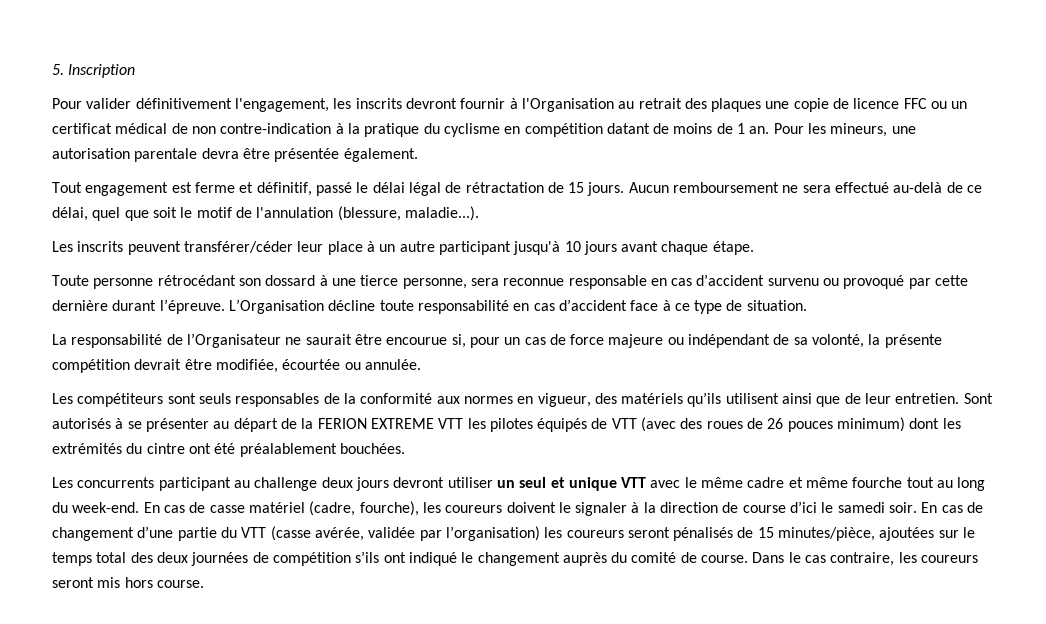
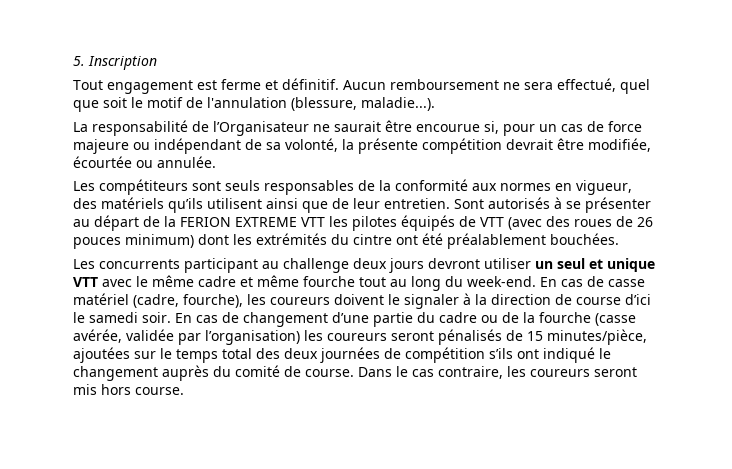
[52,98,968,112] [52,123,916,137] [52,148,418,162] // Pour valider définitivement l'engagement, les inscrits devront fournir à l'Organisation au retrait des plaques une copie de licence FFC ou un certificat médical de non contre-indication à la pratique du cyclisme en compétition datant de moins de 1 an. Pour les mineurs, une autorisation parentale devra être présentée également. -> (157, 63) none
[256,182,983,196] [52,207,88,221] définitif, passé le délai légal de rétractation de 15 jours. Aucun remboursement ne sera effectué au-delà de ce délai, -> [282,78,616,92] définitif. Aucun remboursement ne sera effectué,
[52,241,754,255] [52,274,969,289] [52,299,807,314] // Les inscrits peuvent transférer/céder leur place à un autre participant jusqu'à 10 jours avant chaque étape. // Toute personne rétrocédant son dossard à une tierce personne, sera reconnue responsable en cas d’accident survenu ou provoqué par cette dernière durant l’épreuve. L’Organisation décline toute responsabilité en cas d’accident face à ce type de situation. -> (435, 104) none
[241,527,267,538] VTT -> [439,312,591,323] cadre ou de la fourche

